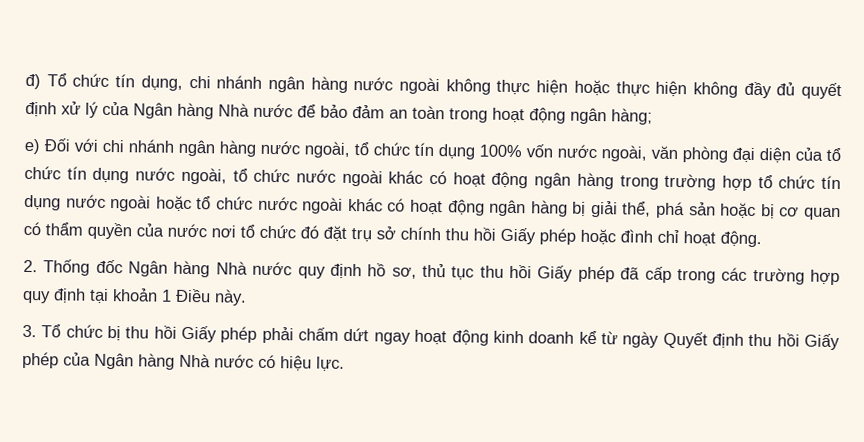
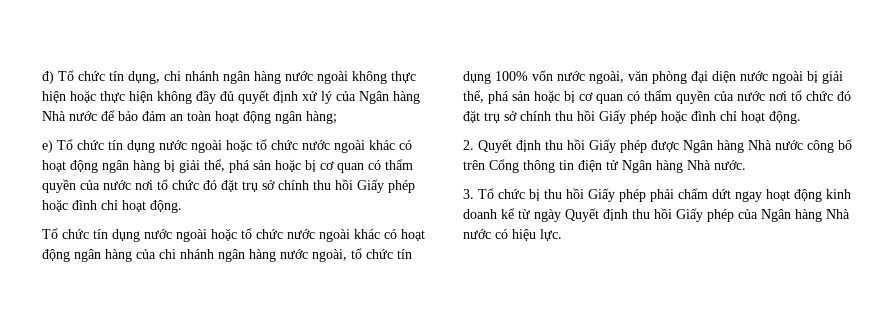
[449,108,488,123] trong -> (211, 116) none
[44,138,841,164] [24,165,773,191] Đối với chi nhánh ngân hàng nước ngoài, tổ chức tín dụng 100% vốn nước ngoài, văn phòng đại diện của tổ chức tín dụng nước ngoài, tổ chức nước ngoài khác có hoạt động ngân hàng trong trường hợp tổ -> [57,139,73,150] Tổ
[23,259,841,286] [22,288,247,306] 2. Thống đốc Ngân hàng Nhà nước quy định hồ sơ, thủ tục thu hồi Giấy phép đã cấp trong các trường hợp quy định tại khoản 1 Điều này. -> [42,228,425,242] [42,248,412,262] [463,70,843,84] [463,90,851,104] [463,110,801,124] [463,139,852,153] [463,159,746,173] Tổ chức tín dụng nước ngoài hoặc tổ chức nước ngoài khác có hoạt động ngân hàng của chi nhánh ngân hàng nước ngoài, tổ chức tín dụng 100% vốn nước ngoài, văn phòng đại diện nước ngoài bị giải thể, phá sản hoặc bị cơ quan có thẩm quyền của nước nơi tổ chức đó đặt trụ sở chính thu hồi Giấy phép hoặc đình chỉ hoạt động. // 2. Quyết định thu hồi Giấy phép được Ngân hàng Nhà nước công bố trên Cổng thông tin điện tử Ngân hàng Nhà nước.

